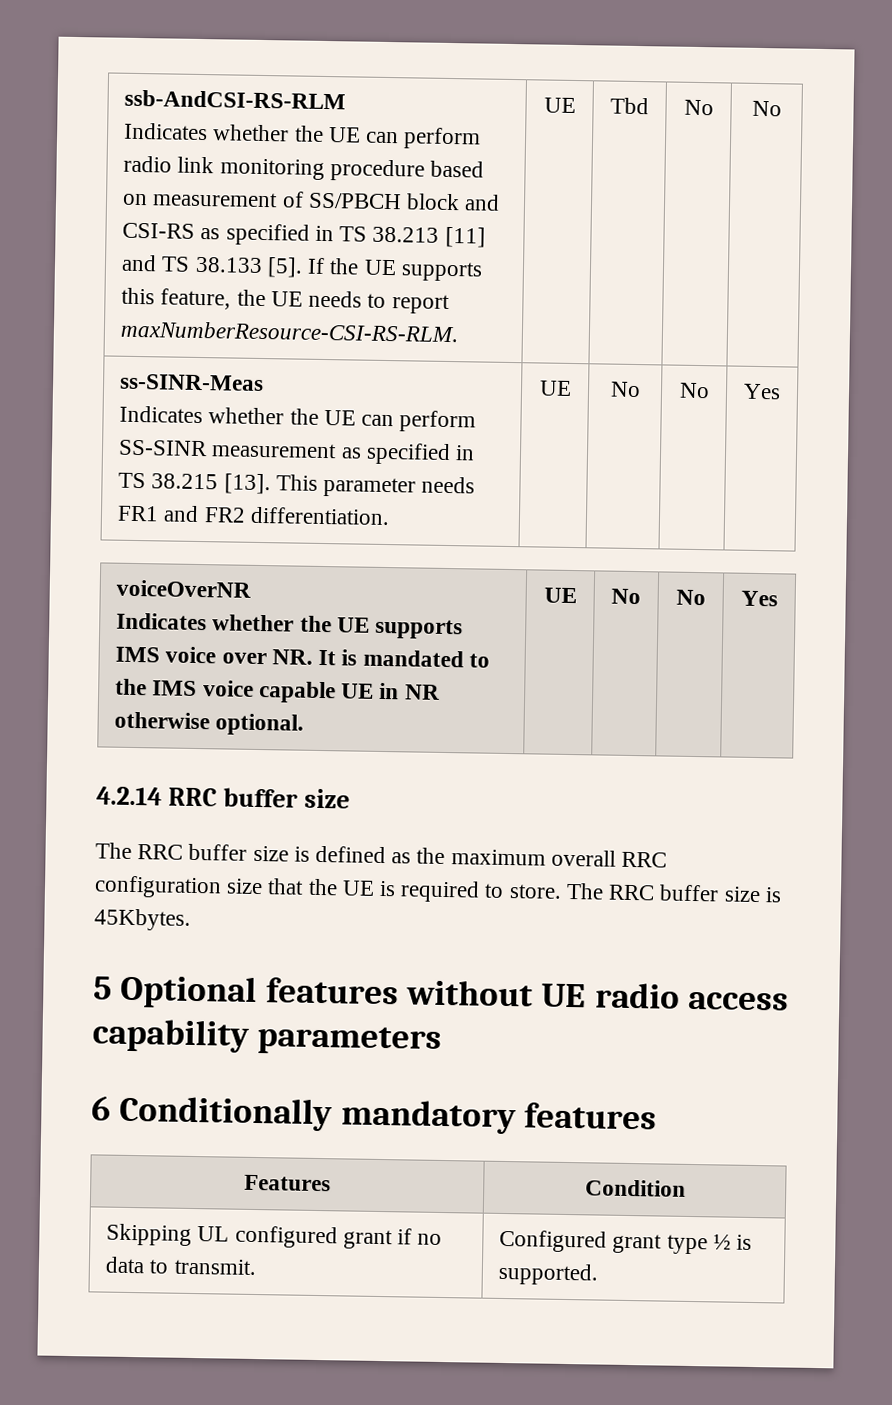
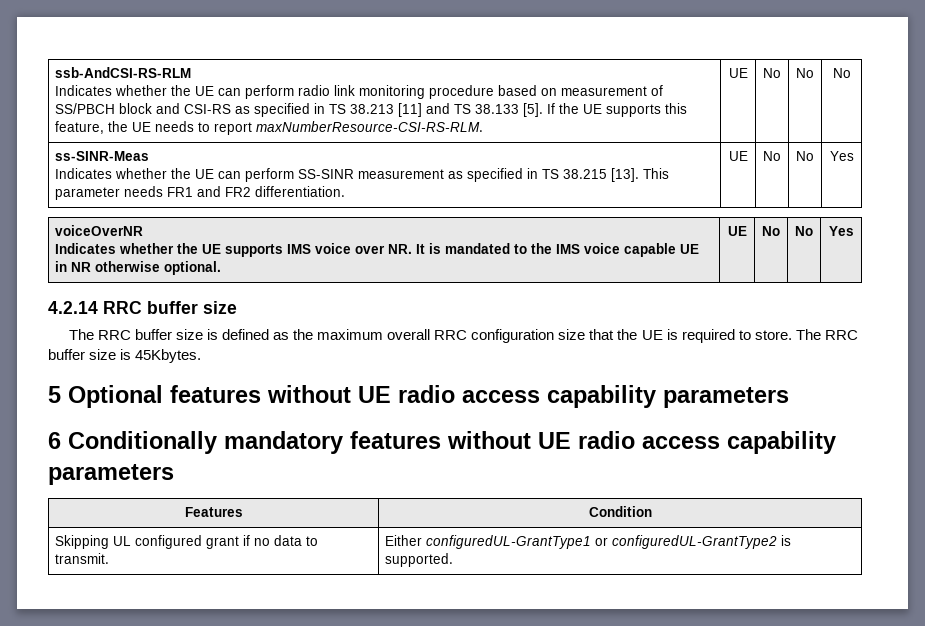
[610,97,649,115] Tbd -> [763,68,781,78] No
(657, 1116) none -> [447,431,836,454] [48,464,174,485] without UE radio access capability parameters
[499,1229,731,1255] Configured grant type ½ -> [385,535,778,549] Either configuredUL-GrantType1 or configuredUL-GrantType2

